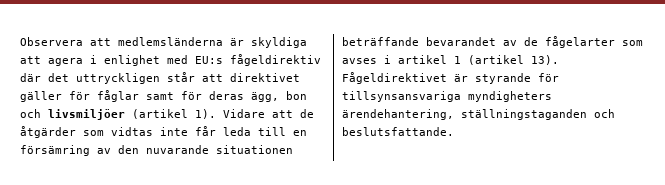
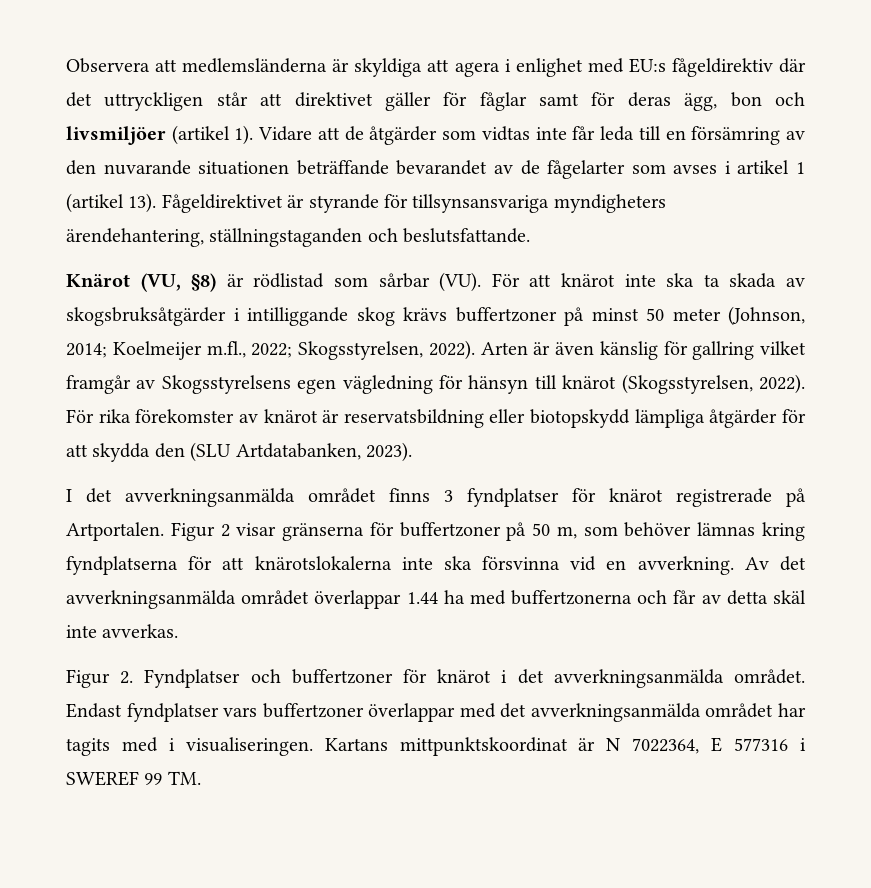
(454, 131) none -> [66,272,806,292] [66,306,805,326] [66,340,806,360] [66,374,805,394] [66,409,806,428] [66,442,412,462] [66,488,806,507] [66,522,805,541] [66,556,806,575] [66,590,806,609] [66,624,179,638] [66,669,805,688] [66,703,806,722] [66,737,806,756] [66,771,201,786] // Knärot (VU, §8) är rödlistad som sårbar (VU). För att knärot inte ska ta skada av skogsbruksåtgärder i intilliggande skog krävs buffertzoner på minst 50 meter (Johnson, 2014; Koelmeijer m.fl., 2022; Skogsstyrelsen, 2022). Arten är även känslig för gallring vilket framgår av Skogsstyrelsens egen vägledning för hänsyn till knärot (Skogsstyrelsen, 2022). För rika förekomster av knärot är reservatsbildning eller biotopskydd lämpliga åtgärder för att skydda den (SLU Artdatabanken, 2023). // I det avverkningsanmälda området finns 3 fyndplatser för knärot registrerade på Artportalen. Figur 2 visar gränserna för buffertzoner på 50 m, som behöver lämnas kring fyndplatserna för att knärotslokalerna inte ska försvinna vid en avverkning. Av det avverkningsanmälda området överlappar 1.44 ha med buffertzonerna och får av detta skäl inte avverkas. // Figur 2. Fyndplatser och buffertzoner för knärot i det avverkningsanmälda området. Endast fyndplatser vars buffertzoner överlappar med det avverkningsanmälda området har tagits med i visualiseringen. Kartans mittpunktskoordinat är N 7022364, E 577316 i SWEREF 99 TM.

